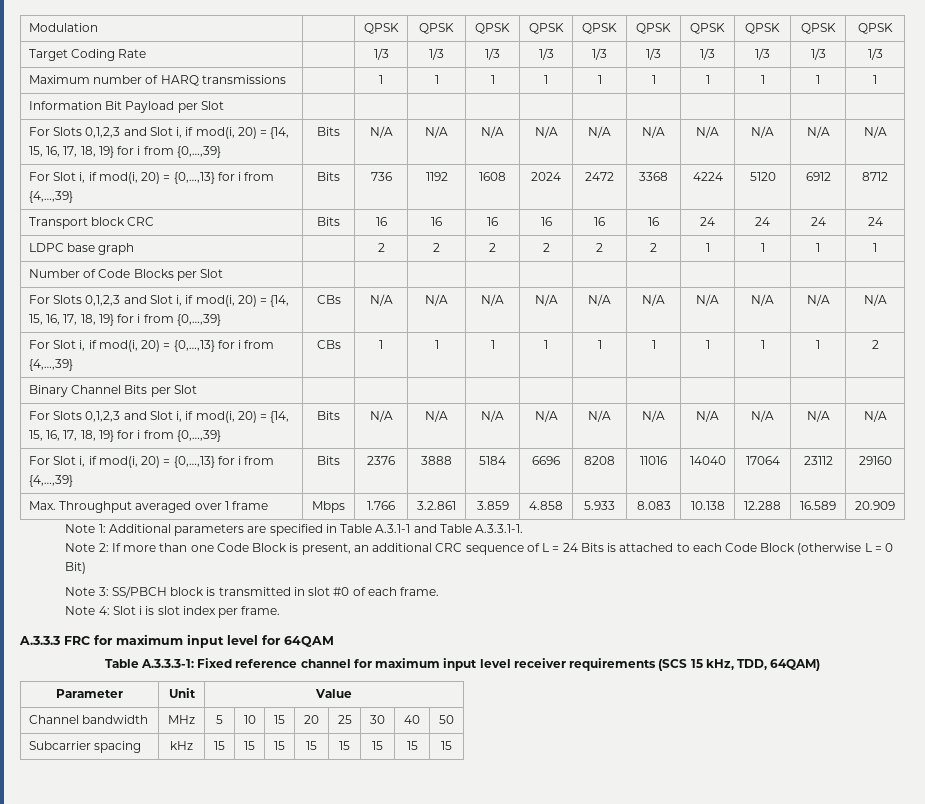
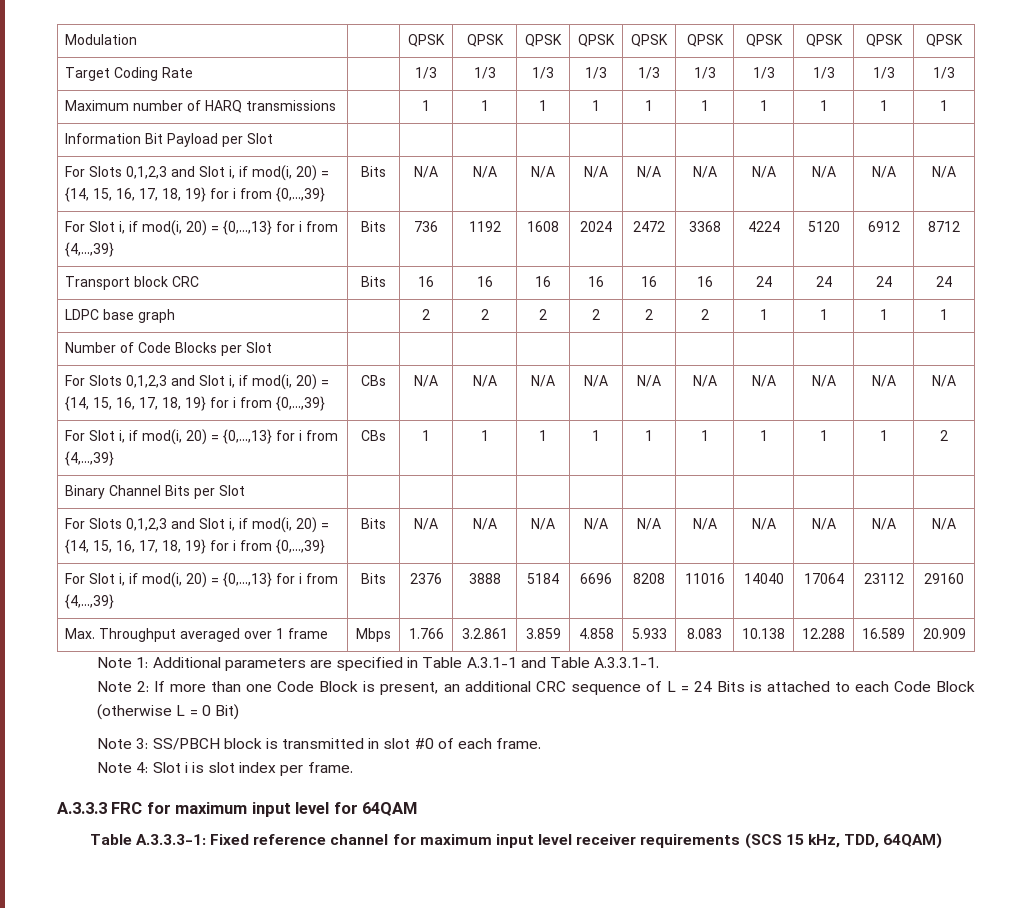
[56,689,123,698] [168,688,196,698] [315,689,352,698] [28,715,149,724] [168,715,195,724] [216,715,223,724] [243,715,256,724] [274,715,285,724] [304,715,319,724] [337,715,352,724] [370,715,385,724] [404,715,420,724] [439,715,454,724] [28,741,142,753] [170,741,193,750] [214,741,225,750] [244,741,255,750] [274,741,285,750] [306,741,317,750] [339,741,350,750] [372,741,383,750] [406,741,418,750] [441,741,452,750] // Parameter | Unit | Value // Channel bandwidth | MHz | 5 | 10 | 15 | 20 | 25 | 30 | 40 | 50 // Subcarrier spacing | kHz | 15 | 15 | 15 | 15 | 15 | 15 | 15 | 15 -> (943, 841) none

